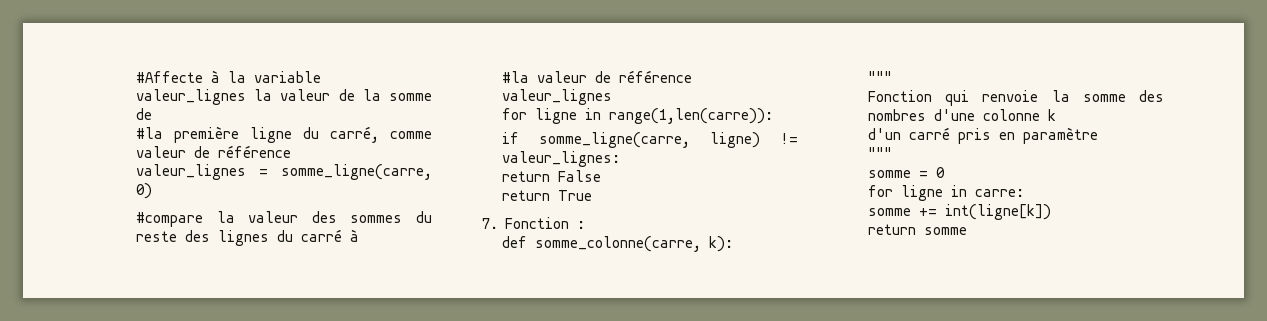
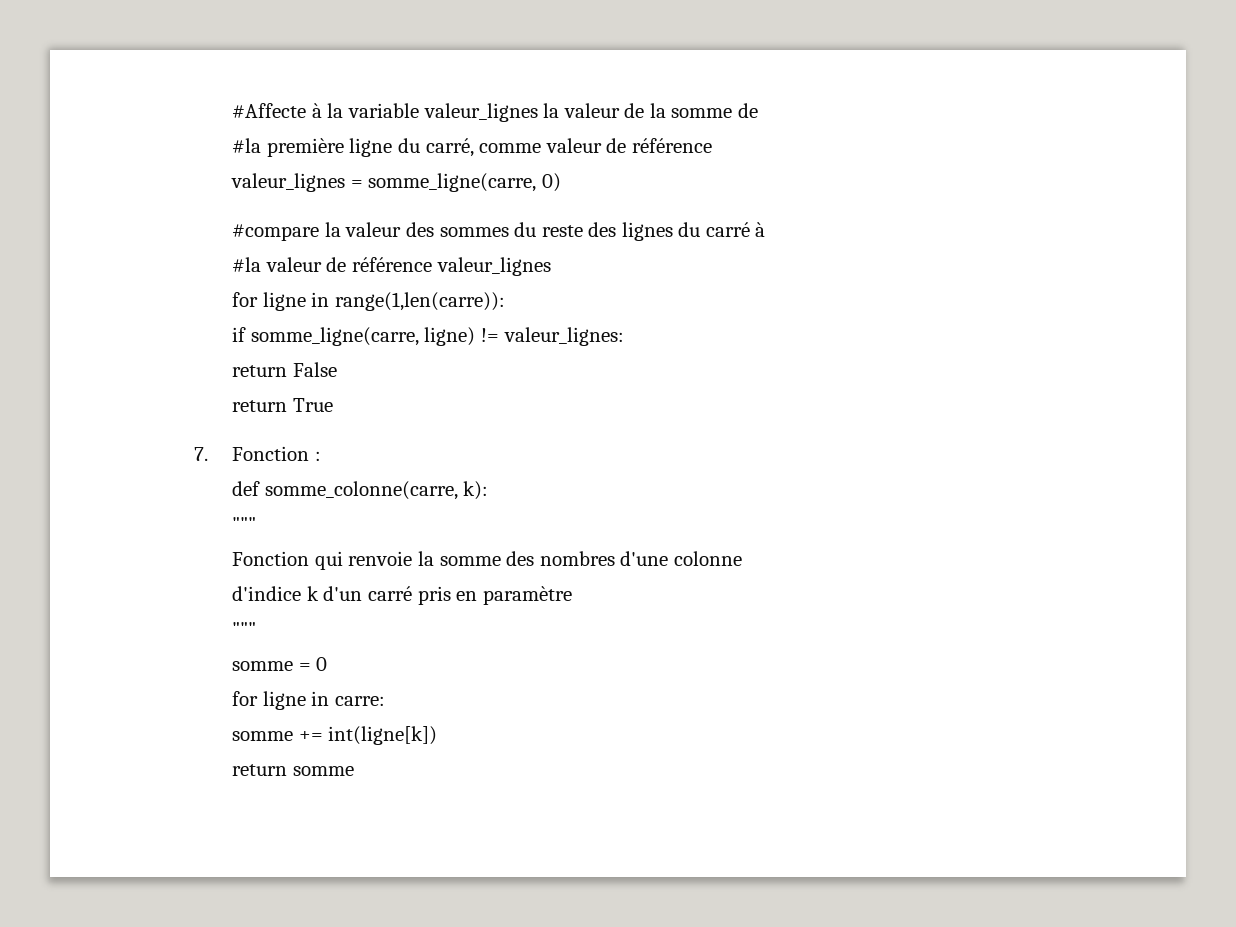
(1041, 115) none -> [232,586,302,601] // d'indice
(1057, 115) // -> (319, 593) none

